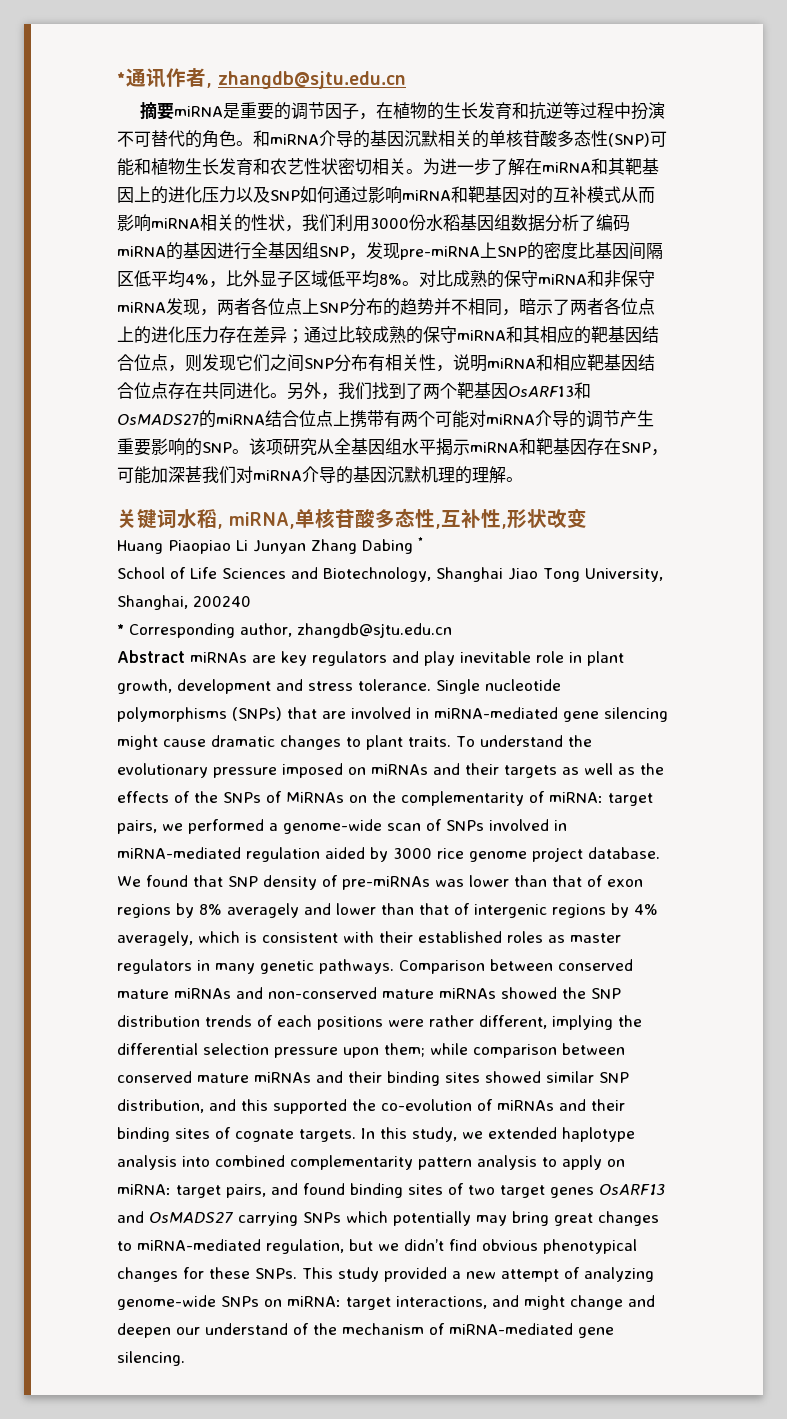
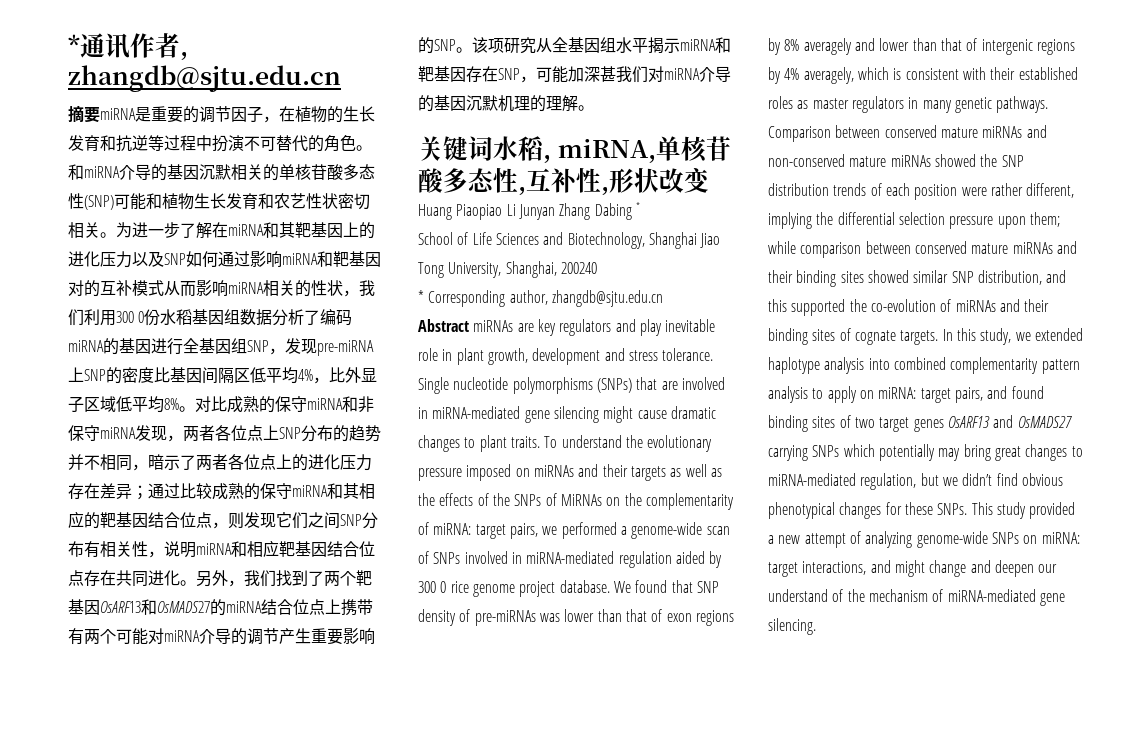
[370,218,409,229] 3000 -> [116,311,145,323] 300 0
[393,848,432,859] 3000 -> [418,581,447,593] 300 0
[317,1016,383,1030] positions -> [914,184,958,200] position

